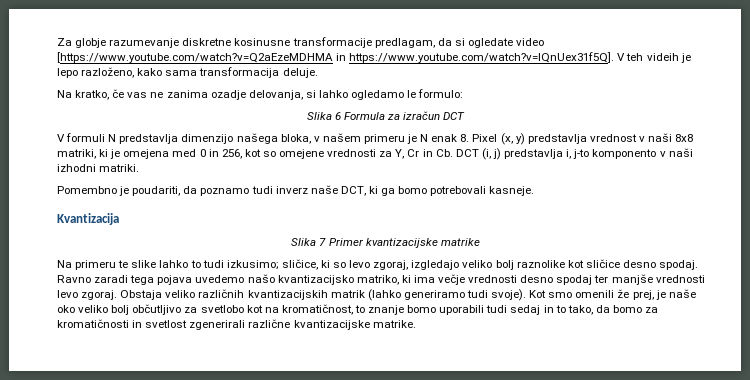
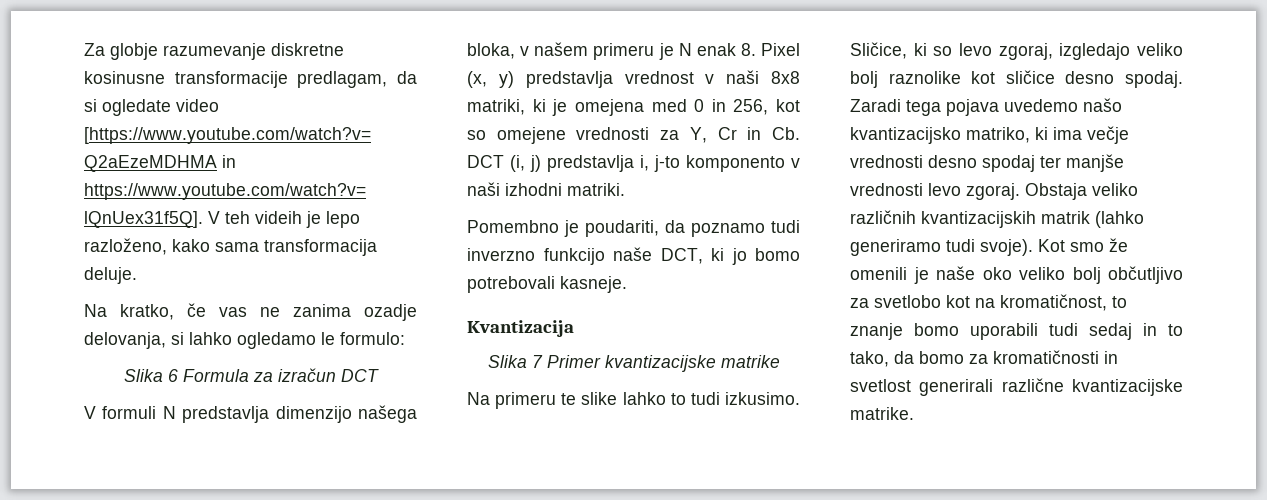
[275,186,308,194] inverz -> [467,248,605,265] inverzno funkcijo
[381,188,396,196] ga -> [731,248,747,265] jo
[226,259,318,270] izkusimo; sličice, -> [725,392,800,405] [850,42,907,59] izkusimo. Sličice,
[57,275,129,283] Ravno zaradi -> [850,99,901,112] Zaradi
[575,289,654,300] omenili že prej, -> [1109,238,1128,252] [850,267,907,280] že omenili
[189,320,246,330] zgenerirali -> [919,379,994,396] generirali

